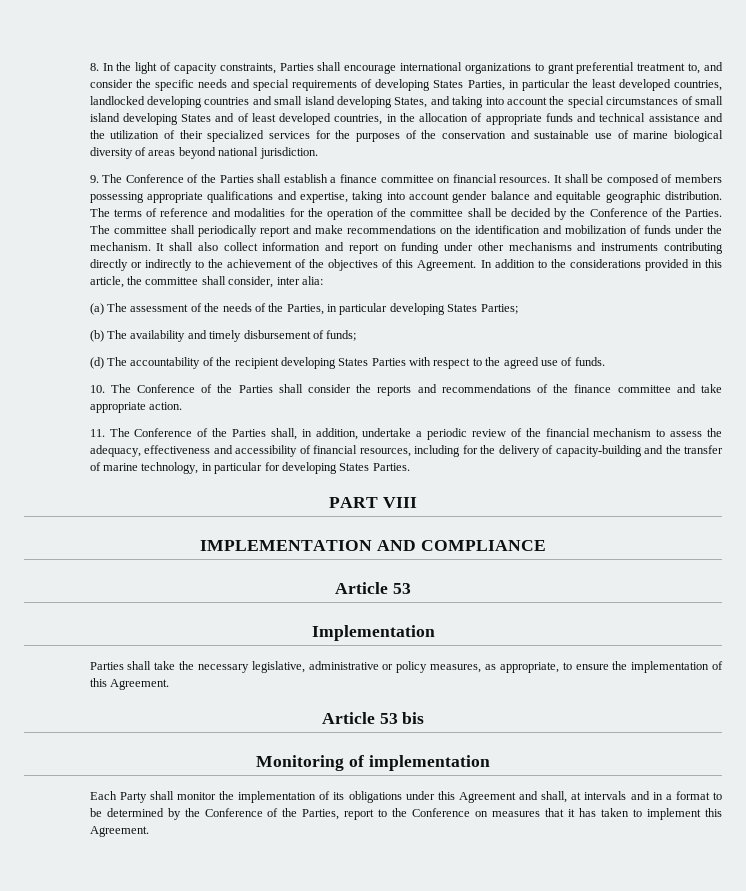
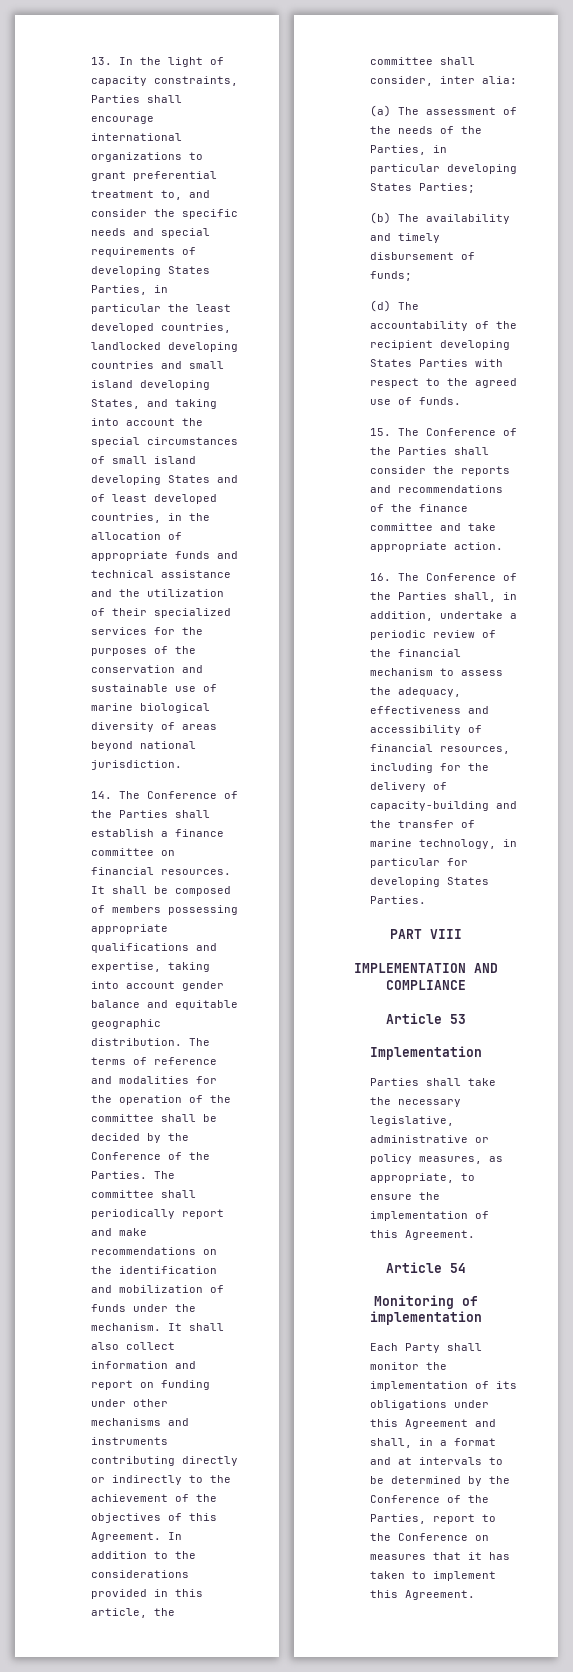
[89,63,99,71] 8. -> [90,57,112,65] 13.
[89,175,99,183] 9. -> [90,791,112,799] 14.
[89,385,105,393] 10. -> [369,428,391,436] 15.
[89,429,105,437] 11. -> [369,573,391,581] 16.
[379,712,425,724] 53 bis -> [450,1263,466,1273] 54
[571,791,710,800] at intervals and in a format -> [418,1438,496,1446] [369,1457,482,1465] in a format and at intervals

